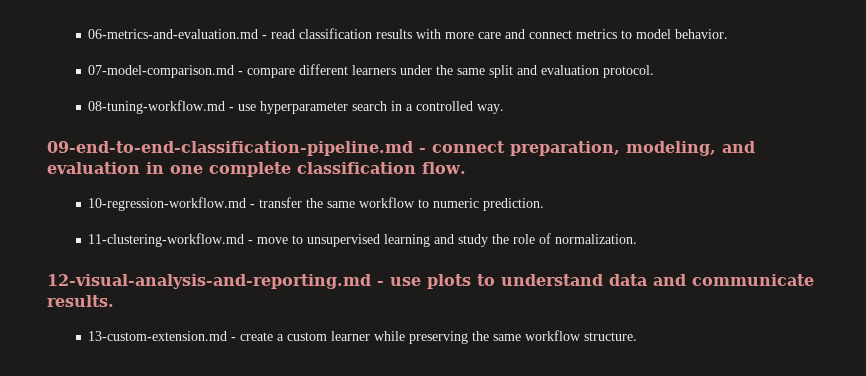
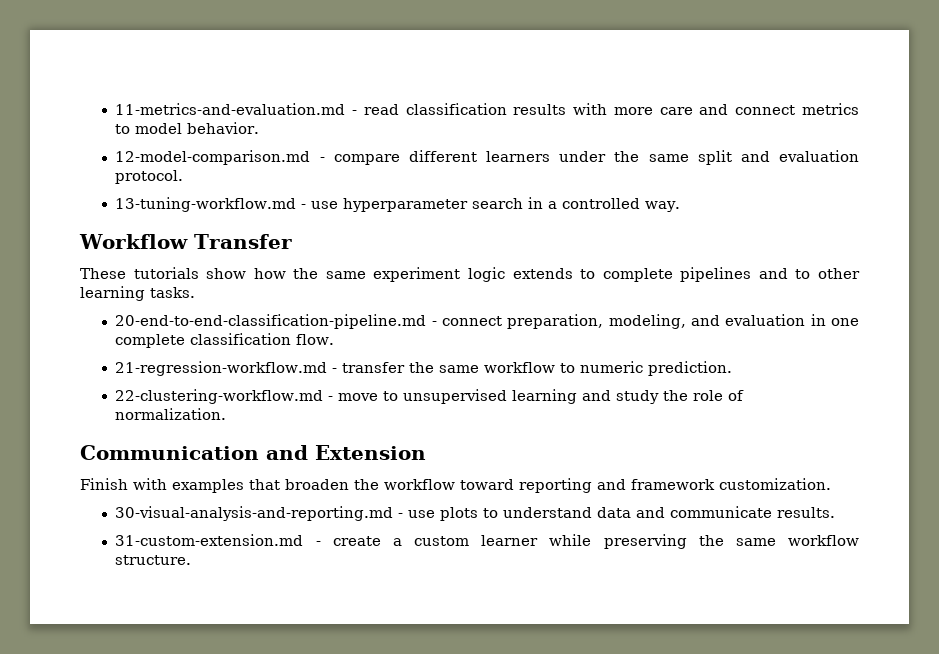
[88,29,259,39] 06-metrics-and-evaluation.md -> [115,103,346,115] 11-metrics-and-evaluation.md
[88,65,235,78] 07-model-comparison.md -> [115,150,311,165] 12-model-comparison.md
[88,100,226,114] 08-tuning-workflow.md -> [115,197,297,212] 13-tuning-workflow.md
[47,141,413,156] 09-end-to-end-classification-pipeline.md -> [79,234,292,249] [80,267,860,282] [80,286,195,301] [115,314,427,329] Workflow Transfer // These tutorials show how the same experiment logic extends to complete pipelines and to other learning tasks. // 20-end-to-end-classification-pipeline.md
[88,197,247,211] 10-regression-workflow.md -> [115,361,328,376] 21-regression-workflow.md
[88,233,245,247] 11-clustering-workflow.md -> [115,389,324,404] 22-clustering-workflow.md
[47,274,371,289] 12-visual-analysis-and-reporting.md -> [80,445,426,460] [80,478,831,493] [115,506,394,521] Communication and Extension // Finish with examples that broaden the workflow toward reporting and framework customization. // 30-visual-analysis-and-reporting.md
[88,331,228,341] 13-custom-extension.md -> [115,534,304,546] 31-custom-extension.md

